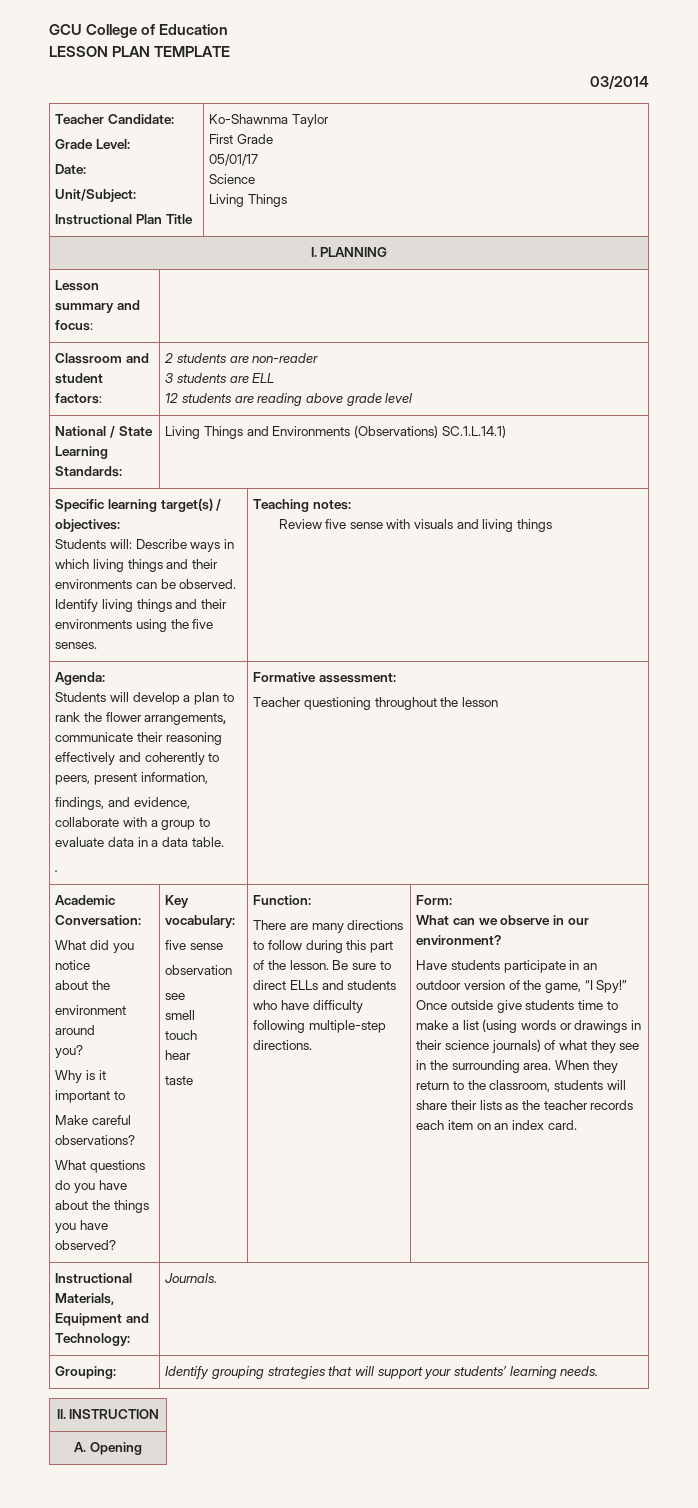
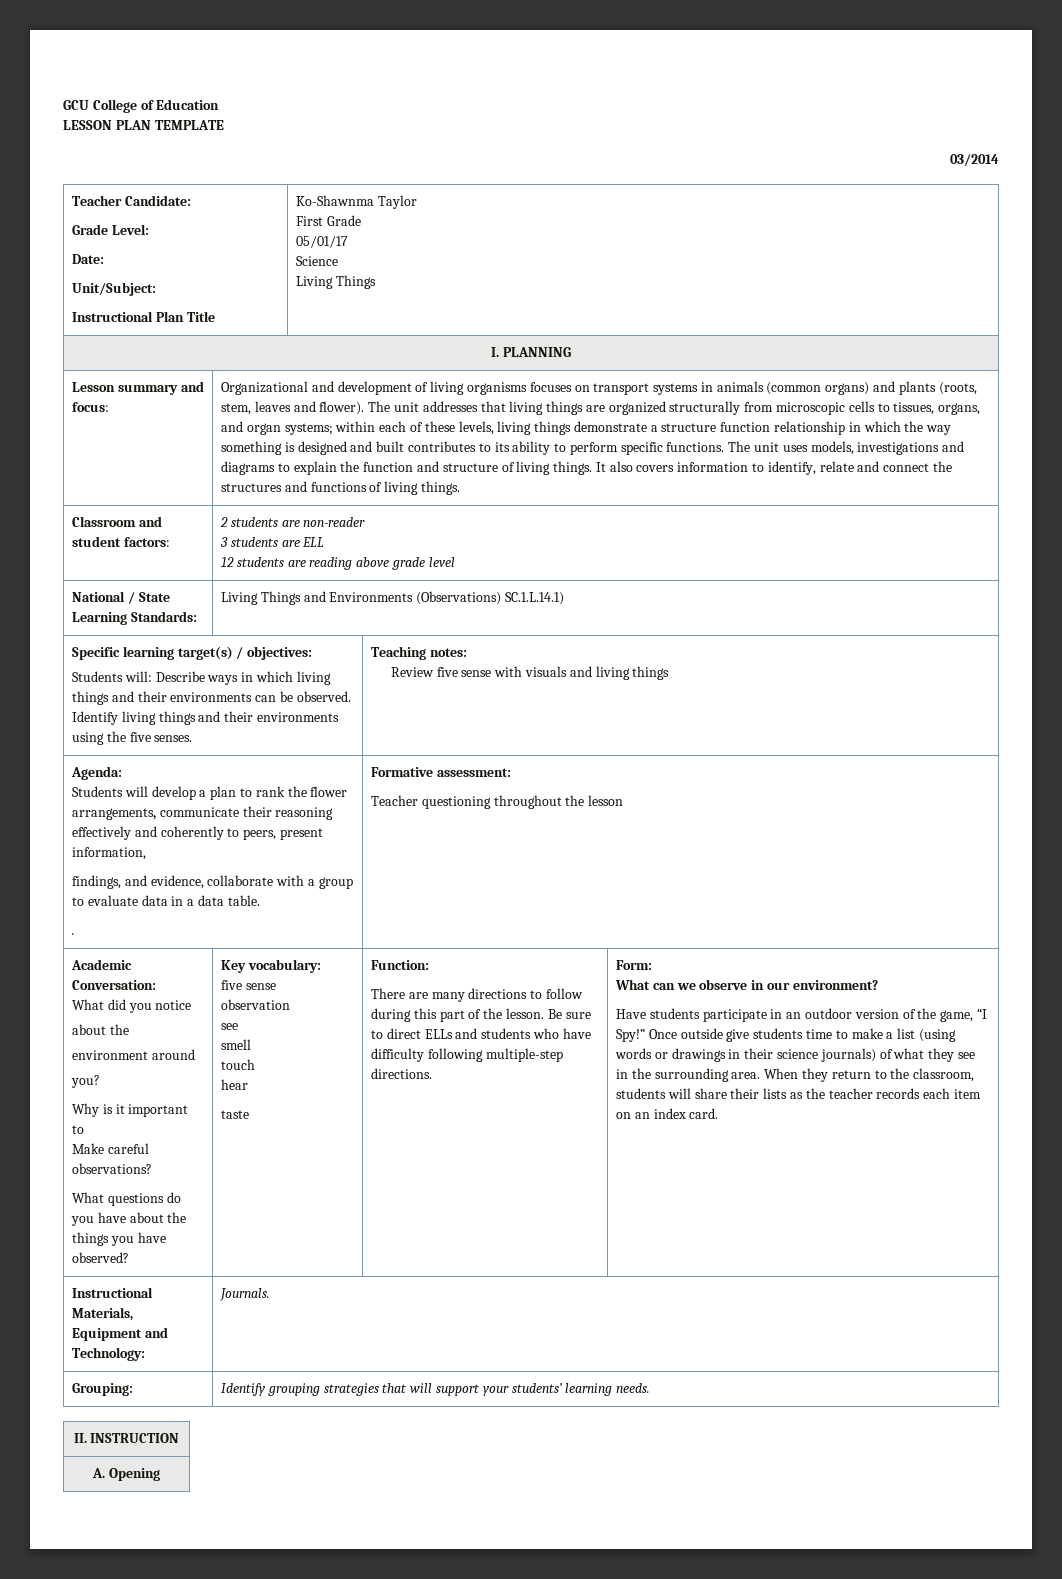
(94, 325) none -> [221,381,977,395] [221,401,981,415] [221,421,952,435] [221,441,965,455] [221,461,952,475] [221,481,460,495] Organizational and development of living organisms focuses on transport systems in animals (common organs) and plants (roots, stem, leaves and flower). The unit addresses that living things are organized structurally from microscopic cells to tissues, organs, and organ systems; within each of these levels, living things demonstrate a structure function relationship in which the way something is designed and built contributes to its ability to perform specific functions. The unit uses models, investigations and diagrams to explain the function and structure of living things. It also covers information to identify, relate and connect the structures and functions of living things.

